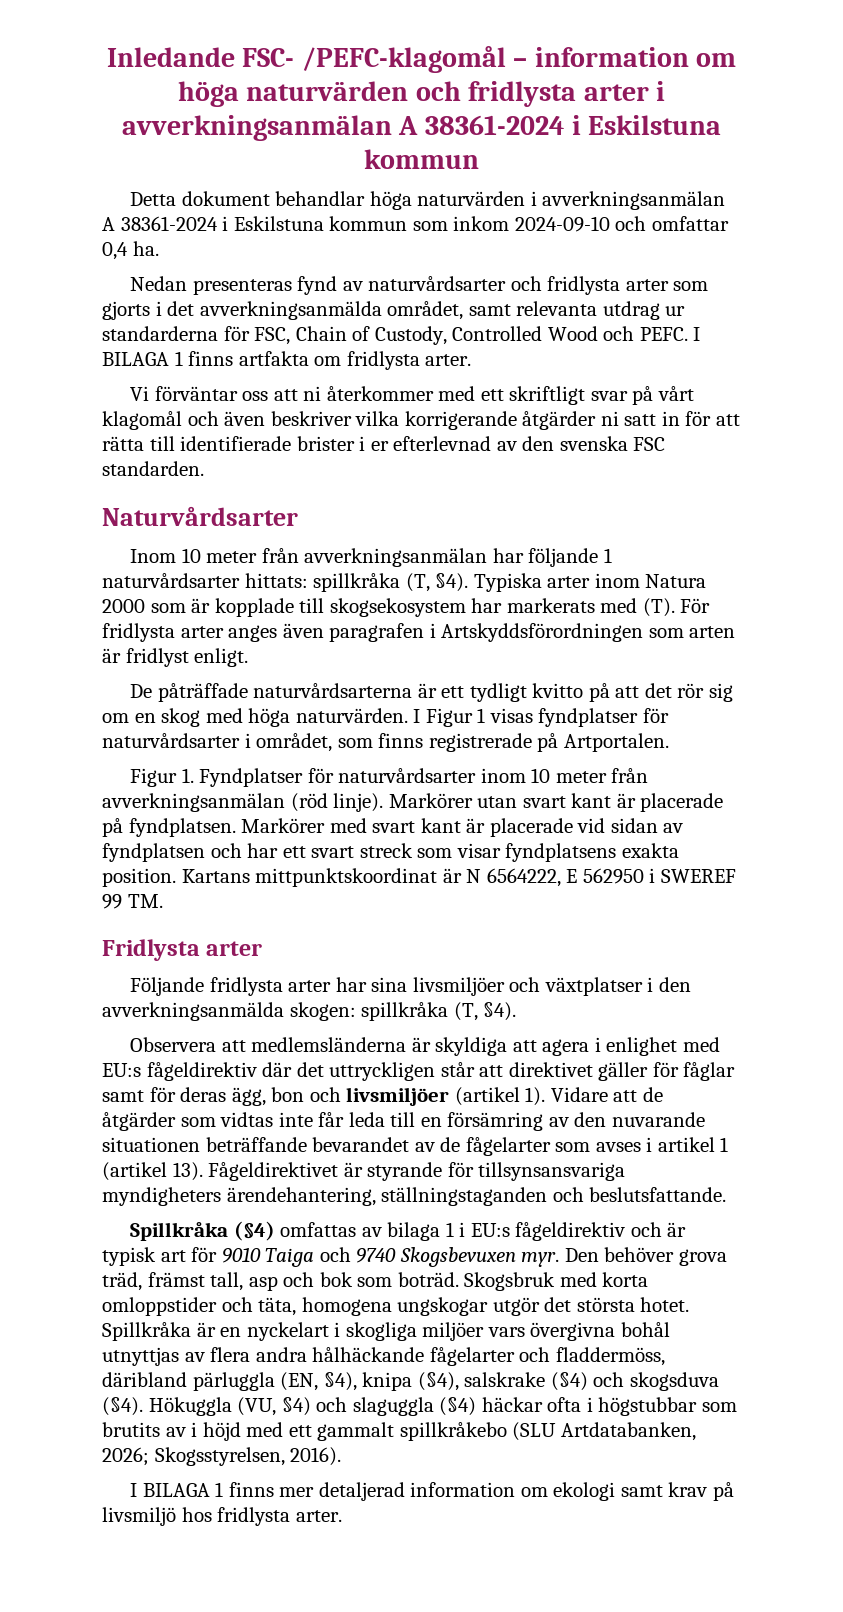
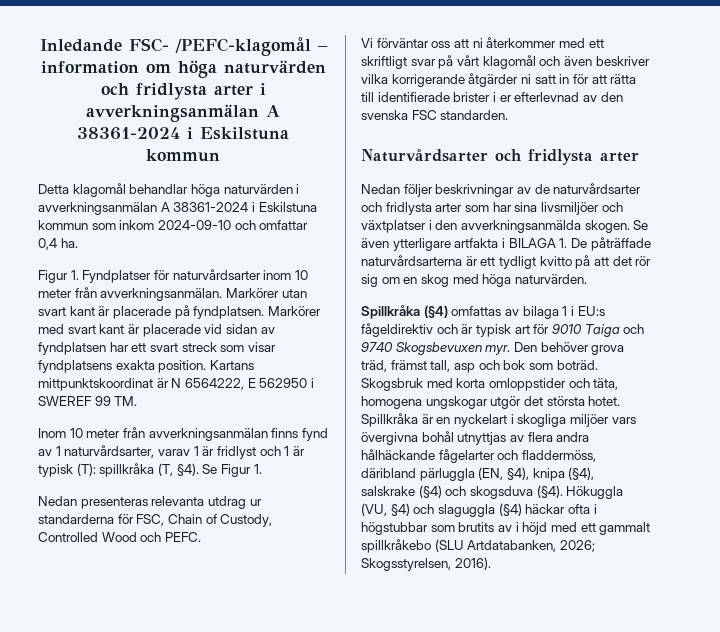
[181,191,270,206] dokument -> [72,183,126,197] klagomål
[130,276,709,295] [102,301,511,320] Nedan presenteras fynd av naturvårdsarter och fridlysta arter som gjorts i det avverkningsanmälda området, samt -> [38,269,308,283] [38,287,307,301] [38,305,321,319] [38,324,275,337] [38,342,276,355] [38,360,254,373] [38,378,314,391] [38,396,138,406] [38,427,328,441] [38,445,305,459] [38,463,262,477] [38,496,148,509] Figur 1. Fyndplatser för naturvårdsarter inom 10 meter från avverkningsanmälan. Markörer utan svart kant är placerade på fyndplatsen. Markörer med svart kant är placerade vid sidan av fyndplatsen har ett svart streck som visar fyndplatsens exakta position. Kartans mittpunktskoordinat är N 6564222, E 562950 i SWEREF 99 TM. // Inom 10 meter från avverkningsanmälan finns fynd av 1 naturvårdsarter, varav 1 är fridlyst och 1 är typisk (T): spillkråka (T, §4). Se Figur 1. // Nedan presenteras
[693,327,701,341] [102,351,472,370] I BILAGA 1 finns artfakta om fridlysta arter. -> (201, 537) none
[130,548,612,567] [102,573,707,592] [102,598,711,617] [102,623,736,642] [102,648,249,667] // Inom 10 meter från avverkningsanmälan har följande 1 naturvårdsarter hittats: spillkråka (T, §4). Typiska arter inom Natura 2000 som är kopplade till skogsekosystem har markerats med (T). För fridlysta arter anges även paragrafen i Artskyddsförordningen som arten är fridlyst enligt. // -> [495,149,639,165] [361,183,642,197] [361,202,623,215] [361,220,649,233] [361,238,568,251] och fridlysta arter // Nedan följer beskrivningar av de naturvårdsarter och fridlysta arter som har sina livsmiljöer och växtplatser i den avverkningsanmälda skogen. Se även ytterligare artfakta i BILAGA 1.
[413,708,669,727] [102,733,669,752] [130,768,649,787] [102,793,724,812] [102,818,684,837] [102,843,679,862] [102,868,736,887] [102,894,163,909] [102,939,263,961] [130,977,691,996] [102,1002,517,1021] [130,1037,720,1056] [102,1062,736,1081] [102,1087,663,1106] [102,1112,705,1131] [102,1137,729,1156] [102,1162,626,1181] [102,1187,727,1206] I Figur 1 visas fyndplatser för naturvårdsarter i området, som finns registrerade på Artportalen. // Figur 1. Fyndplatser för naturvårdsarter inom 10 meter från avverkningsanmälan (röd linje). Markörer utan svart kant är placerade på fyndplatsen. Markörer med svart kant är placerade vid sidan av fyndplatsen och har ett svart streck som visar fyndplatsens exakta position. Kartans mittpunktskoordinat är N 6564222, E 562950 i SWEREF 99 TM. // Fridlysta arter // Följande fridlysta arter har sina livsmiljöer och växtplatser i den avverkningsanmälda skogen: spillkråka (T, §4). // Observera att medlemsländerna är skyldiga att agera i enlighet med EU:s fågeldirektiv där det uttryckligen står att direktivet gäller för fåglar samt för deras ägg, bon och livsmiljöer (artikel 1). Vidare att de åtgärder som vidtas inte får leda till en försämring av den nuvarande situationen beträffande bevarandet av de fågelarter som avses i artikel 1 (artikel 13). Fågeldirektivet är styrande för tillsynsansvariga myndigheters ärendehantering, ställningstaganden och beslutsfattande. -> (587, 279) none
[130,1482,734,1501] [102,1507,342,1526] // I BILAGA 1 finns mer detaljerad information om ekologi samt krav på livsmiljö hos fridlysta arter. -> (491, 563) none

